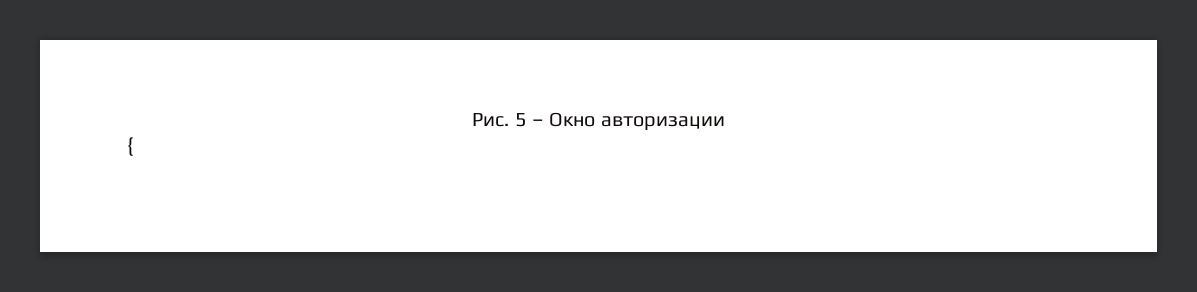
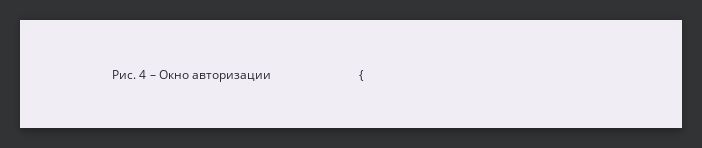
[514,113,527,127] 5 -> [139,70,147,79] 4

